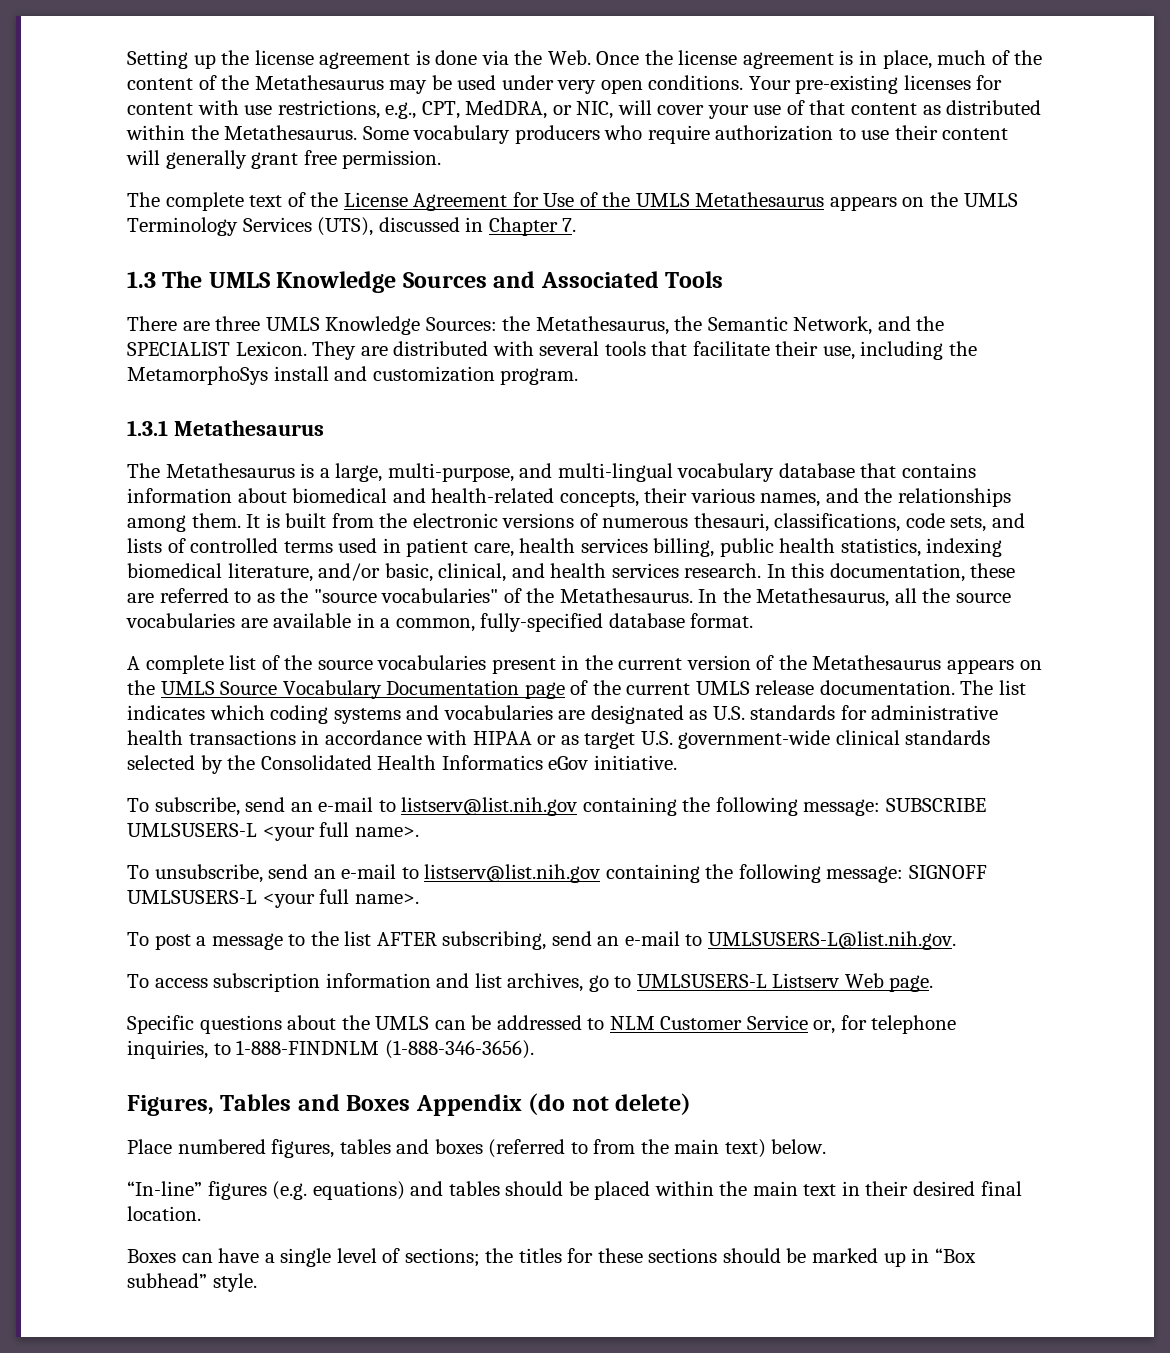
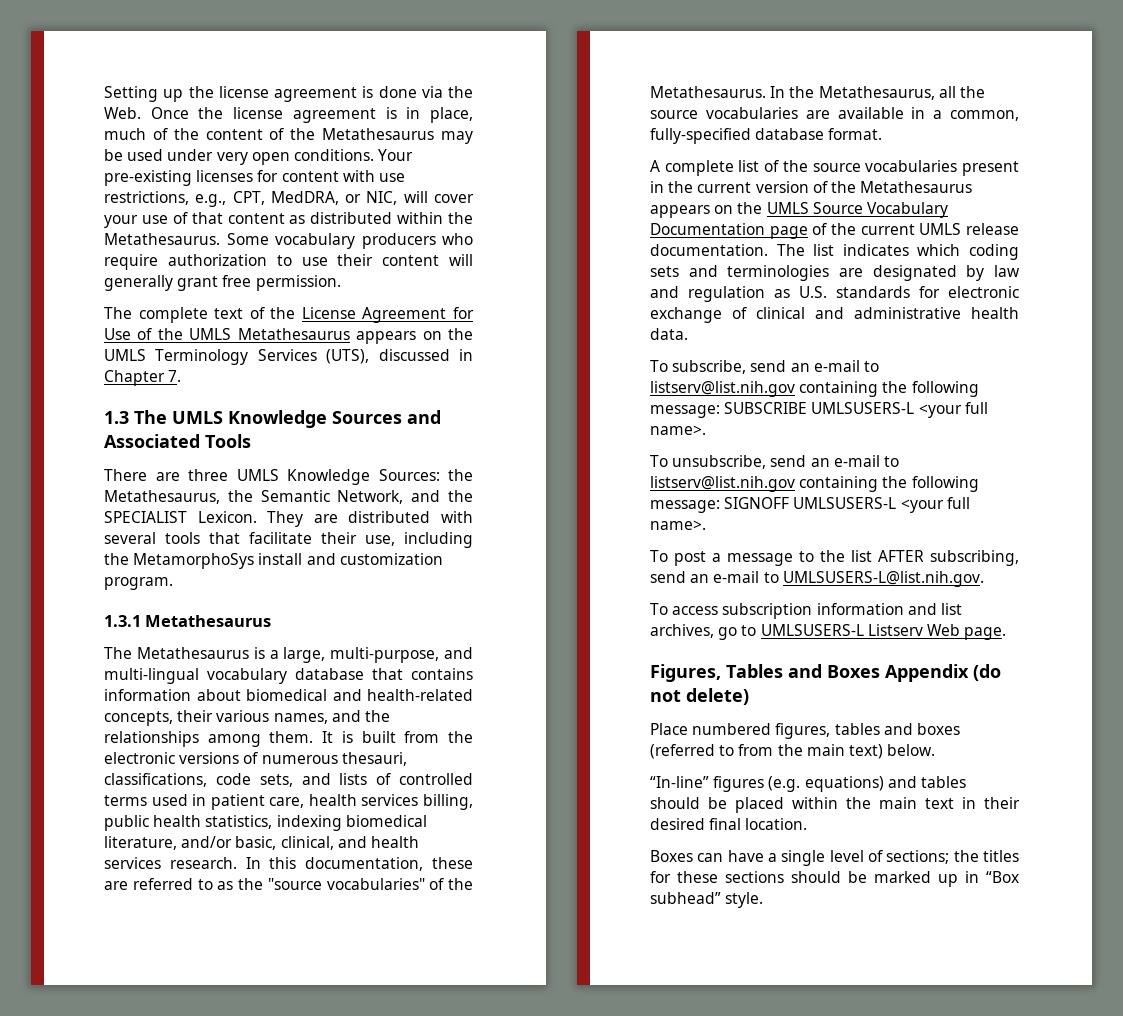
[333,705,999,724] [127,730,991,749] [127,755,677,774] systems and vocabularies are designated as U.S. standards for administrative health transactions in accordance with HIPAA or as target U.S. government-wide clinical standards selected by the Consolidated Health Informatics eGov initiative. -> [650,265,1020,281] [650,286,1019,302] [650,307,1019,323] [650,328,688,340] sets and terminologies are designated by law and regulation as U.S. standards for electronic exchange of clinical and administrative health data.
[127,1015,957,1034] [127,1040,534,1059] // Specific questions about the UMLS can be addressed to NLM Customer Service or, for telephone inquiries, to 1-888-FINDNLM (1-888-346-3656). -> (1007, 633) none

